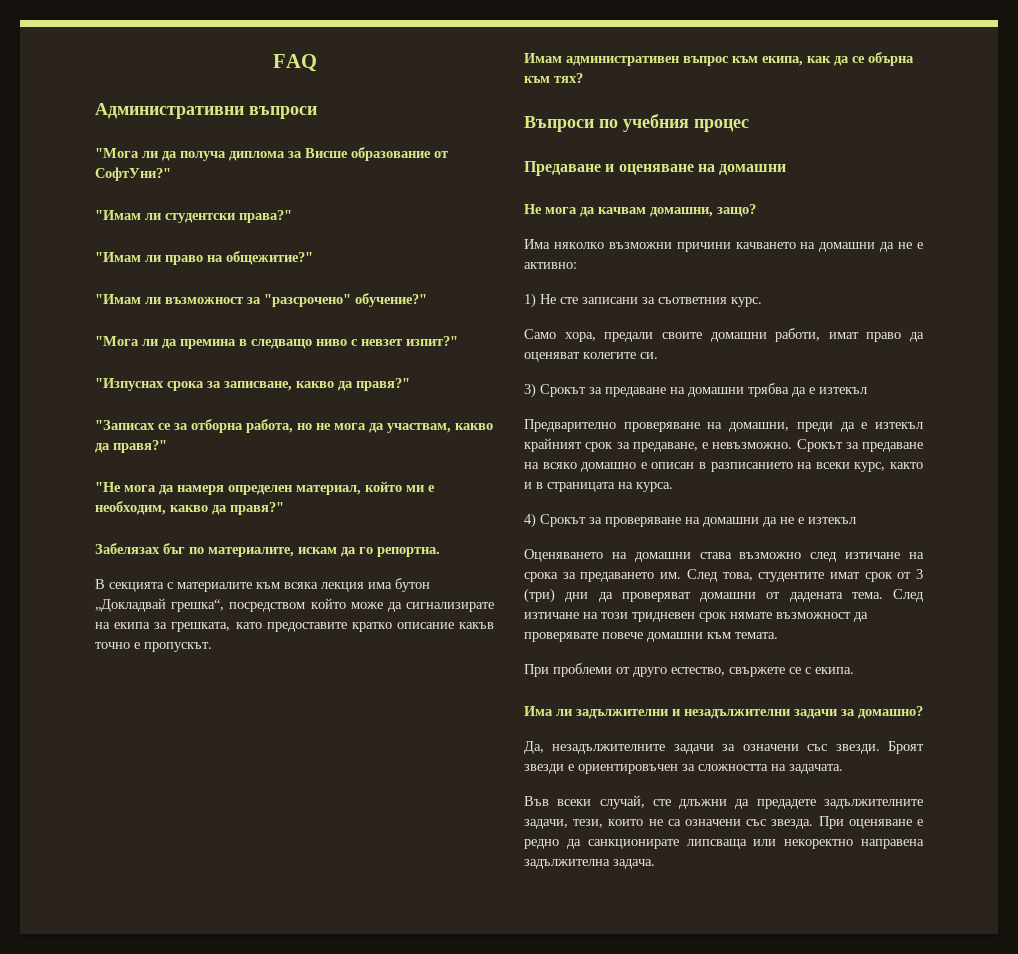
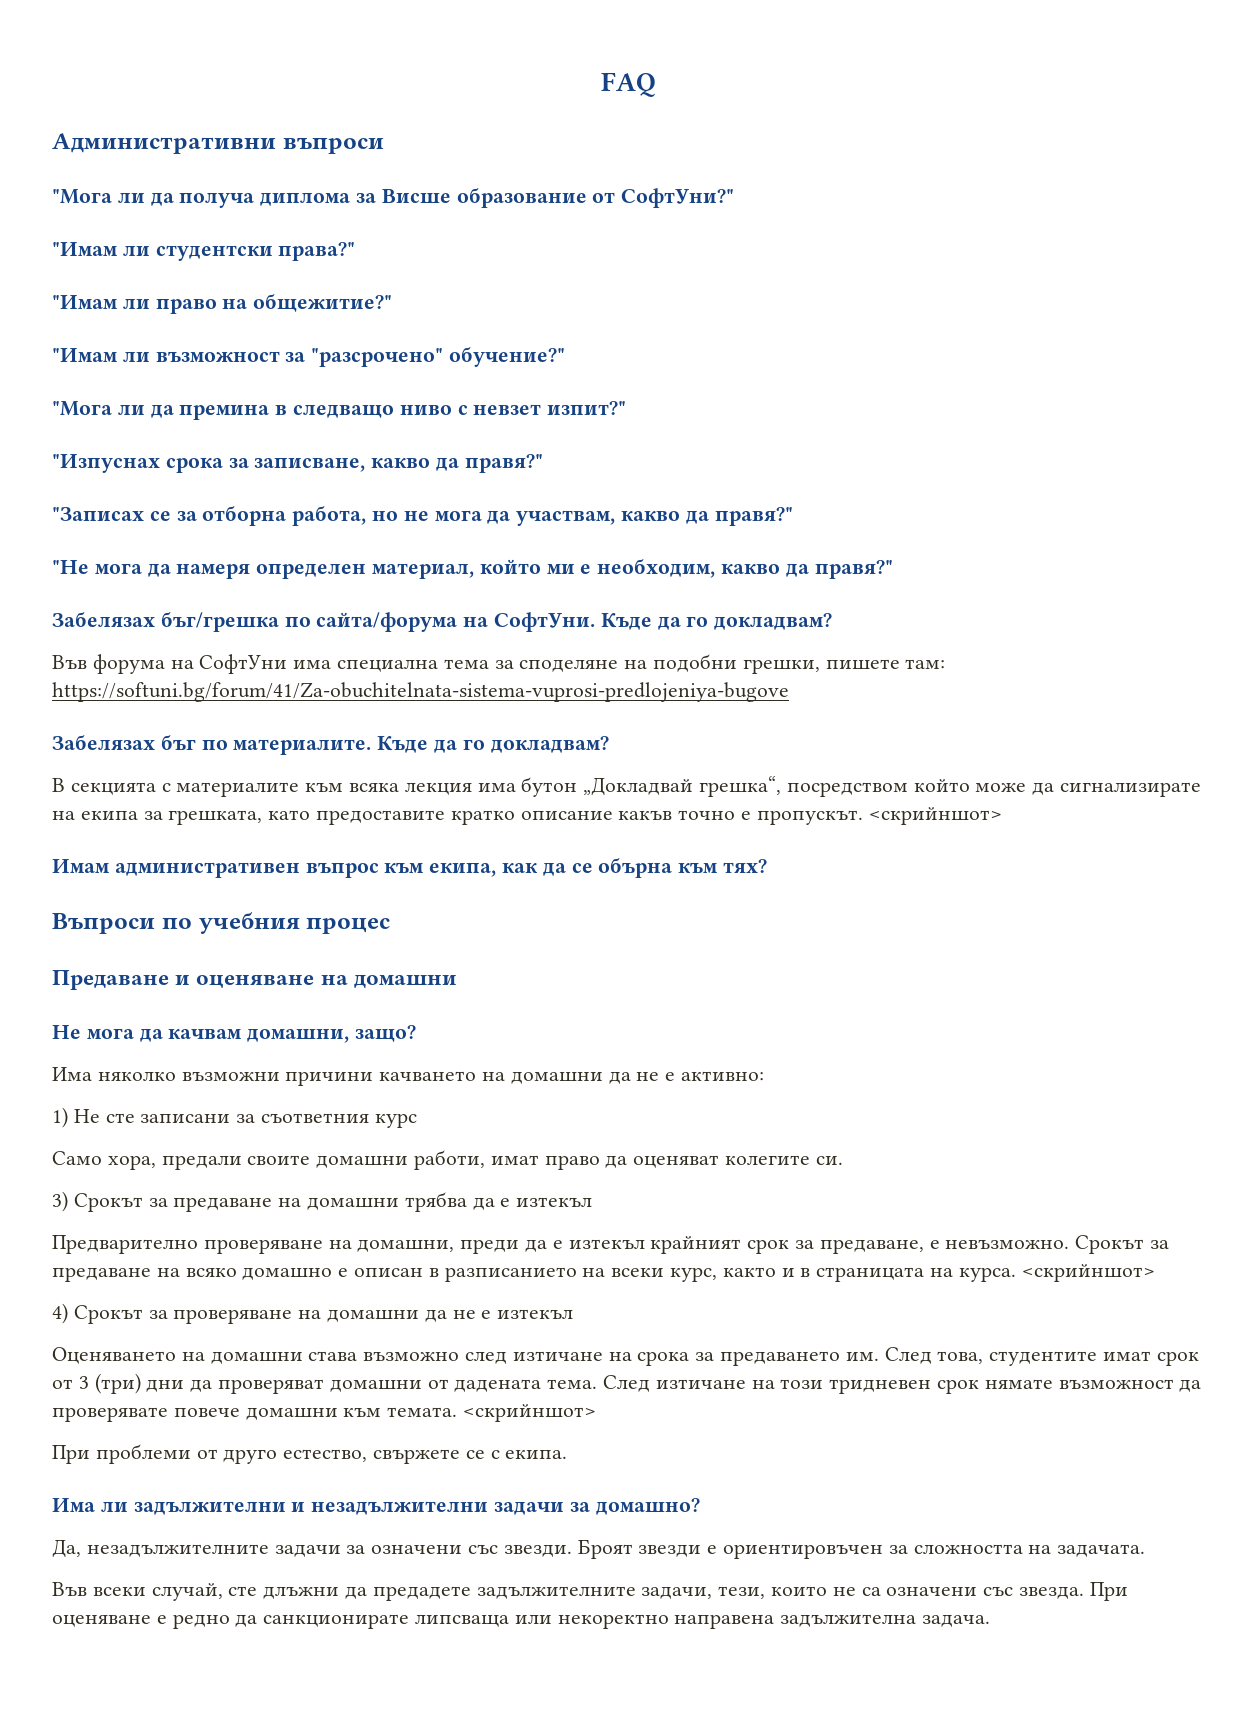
(284, 508) none -> [52,612,833,632] [52,654,946,674] [52,682,789,702] // Забелязах бъг/грешка по сайта/форума на СофтУни. Къде да го докладвам? // Във форума на СофтУни има специална тема за споделяне на подобни грешки, пишете там: https://softuni.bg/forum/41/Za-obuchitelnata-sistema-vuprosi-predlojeniya-bugove
[208,547,440,557] материалите, искам да го репортна. -> [233,736,609,755] материалите. Къде да го докладвам?
(212, 647) none -> [868,807,1002,825] <скрийншот>
[731,297,762,307] курс. -> [374,1113,417,1128] курс
(673, 487) none -> [1021,1264,1155,1282] <скрийншот>
(778, 635) none -> [463,1404,597,1422] <скрийншот>

